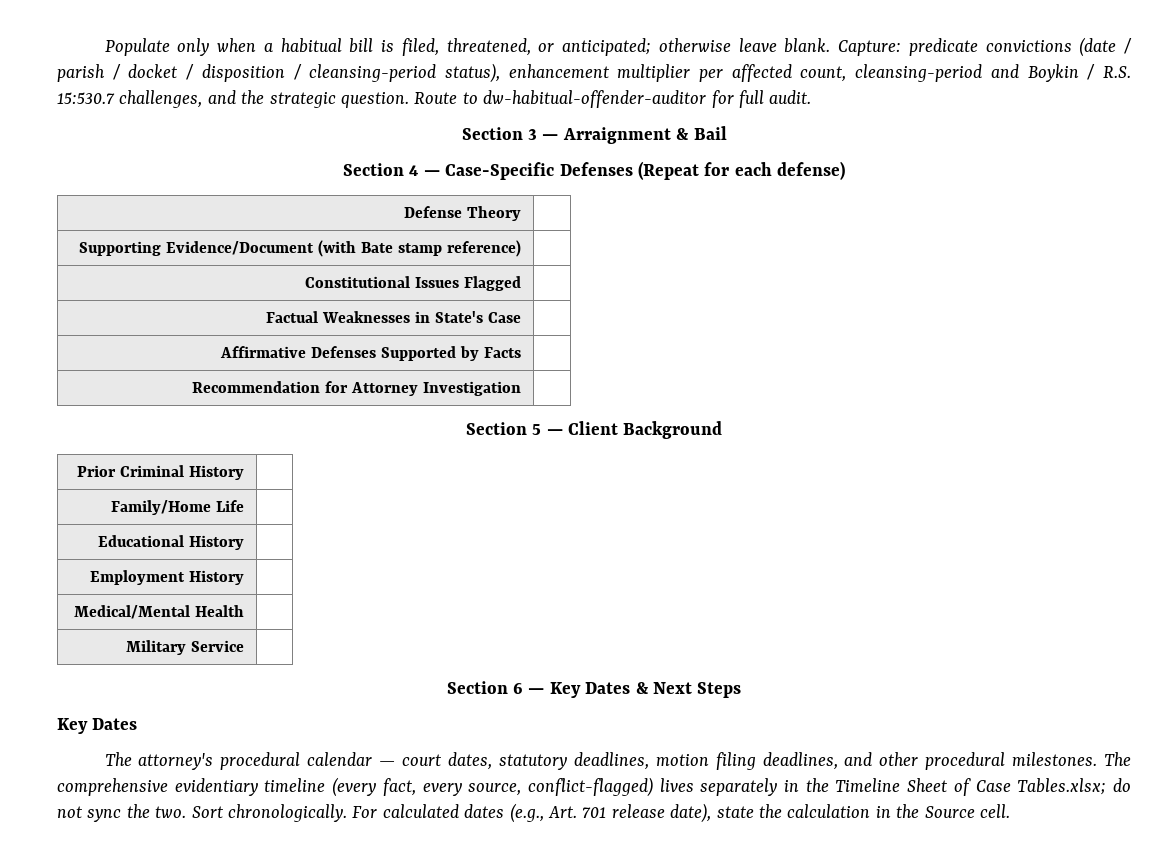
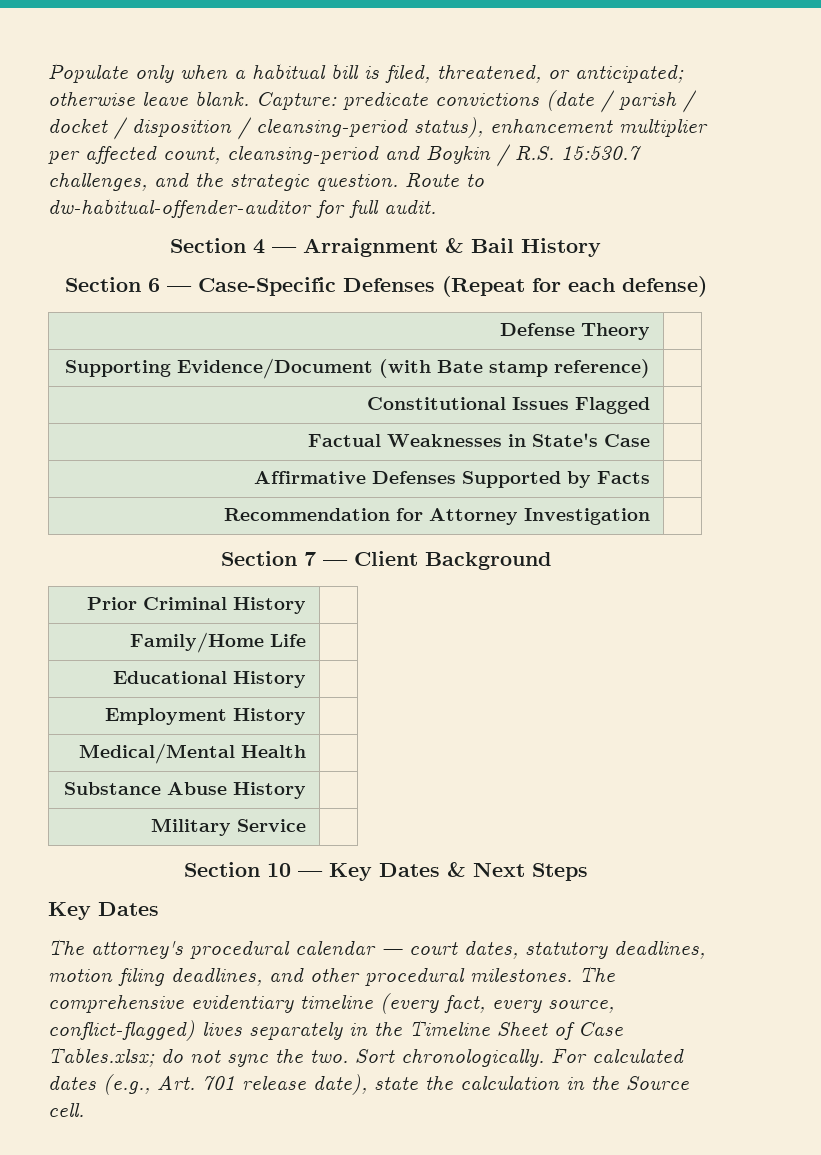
[527,129,537,140] 3 -> [253,239,265,254] 4
[342,163,419,176] // Section 4 -> [521,238,601,257] [64,277,160,292] History // Section 6
[532,424,542,435] 5 -> [303,552,316,566] 7
(244, 611) none -> [64,782,307,799] // Substance Abuse History |
[513,683,523,694] 6 -> [266,863,291,877] 10

